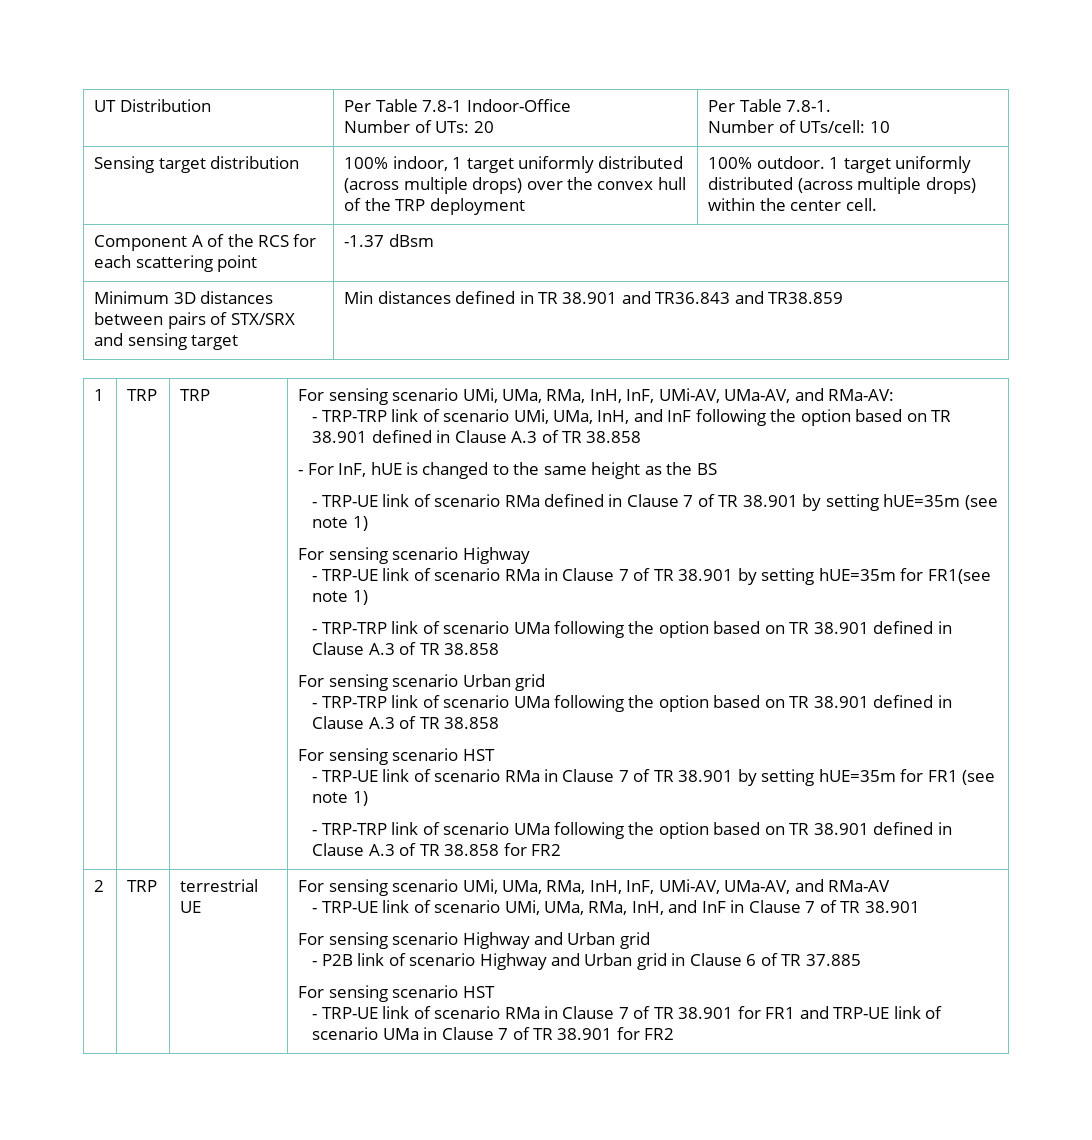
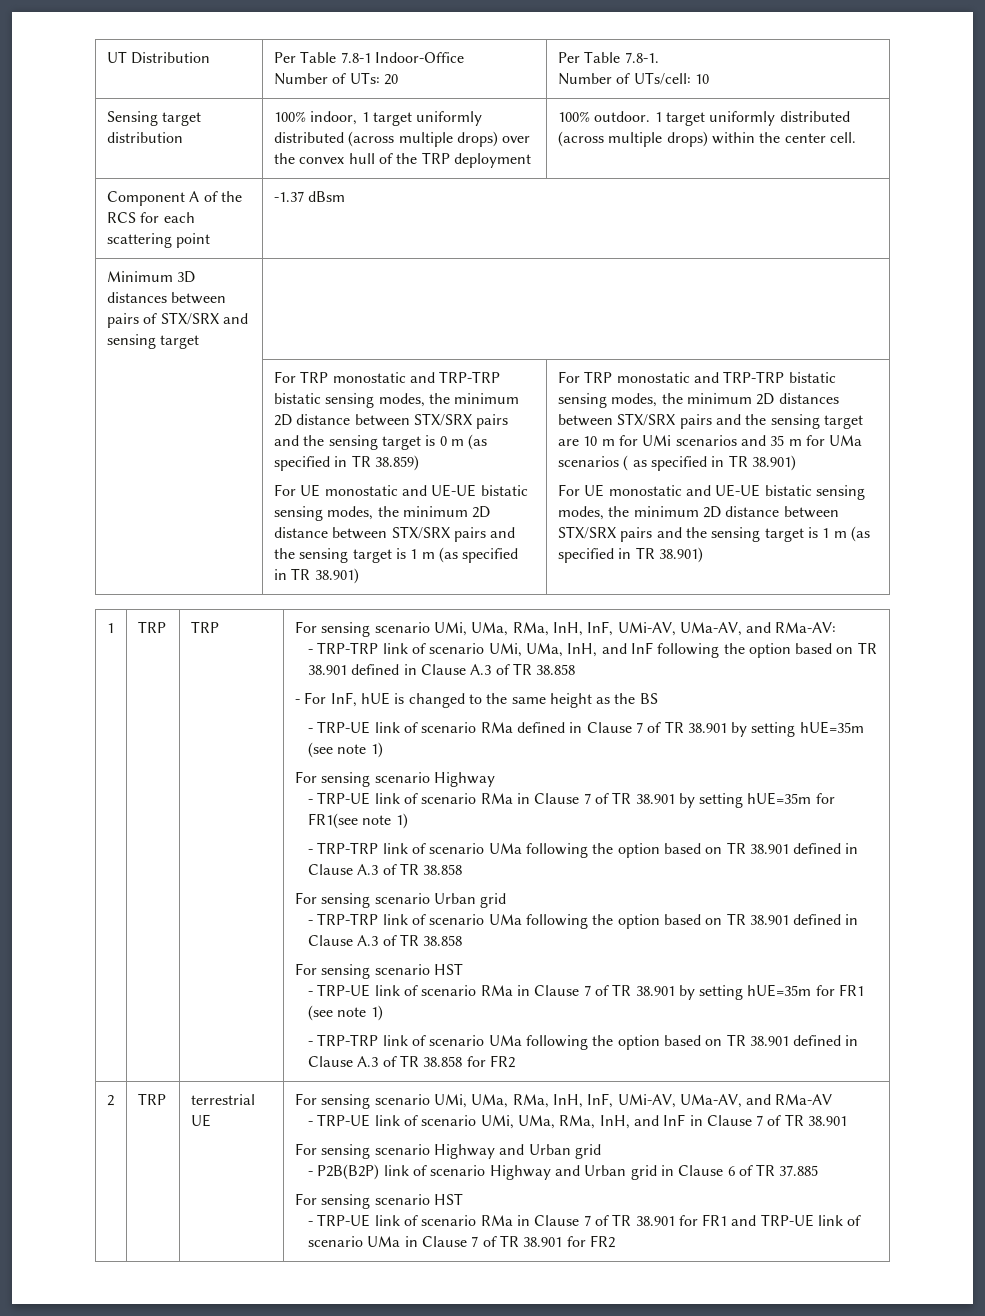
[344,291,844,304] Min distances defined in TR 38.901 and TR36.843 and TR38.859 -> [273,371,501,383] [273,393,520,408] [273,413,509,429] [273,434,488,450] [273,455,419,471] [273,484,528,497] [273,506,491,521] [273,526,516,542] [273,547,519,563] [273,568,359,584] [557,371,836,383] [557,393,839,408] [557,413,863,429] [557,435,863,446] [557,455,796,471] [557,484,865,500] [557,506,839,520] [557,526,870,542] [557,547,703,563] // | For TRP monostatic and TRP-TRP bistatic sensing modes, the minimum 2D distance between STX/SRX pairs and the sensing target is 0 m (as specified in TR 38.859) // For UE monostatic and UE-UE bistatic sensing modes, the minimum 2D distance between STX/SRX pairs and the sensing target is 1 m (as specified in TR 38.901) | For TRP monostatic and TRP-TRP bistatic sensing modes, the minimum 2D distances between STX/SRX pairs and the sensing target are 10 m for UMi scenarios and 35 m for UMa scenarios ( as specified in TR 38.901) // For UE monostatic and UE-UE bistatic sensing modes, the minimum 2D distance between STX/SRX pairs and the sensing target is 1 m (as specified in TR 38.901)
[321,954,353,966] P2B -> [317,1164,380,1180] P2B(B2P)

